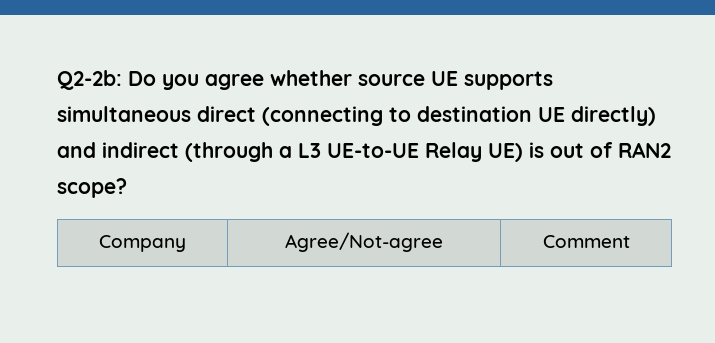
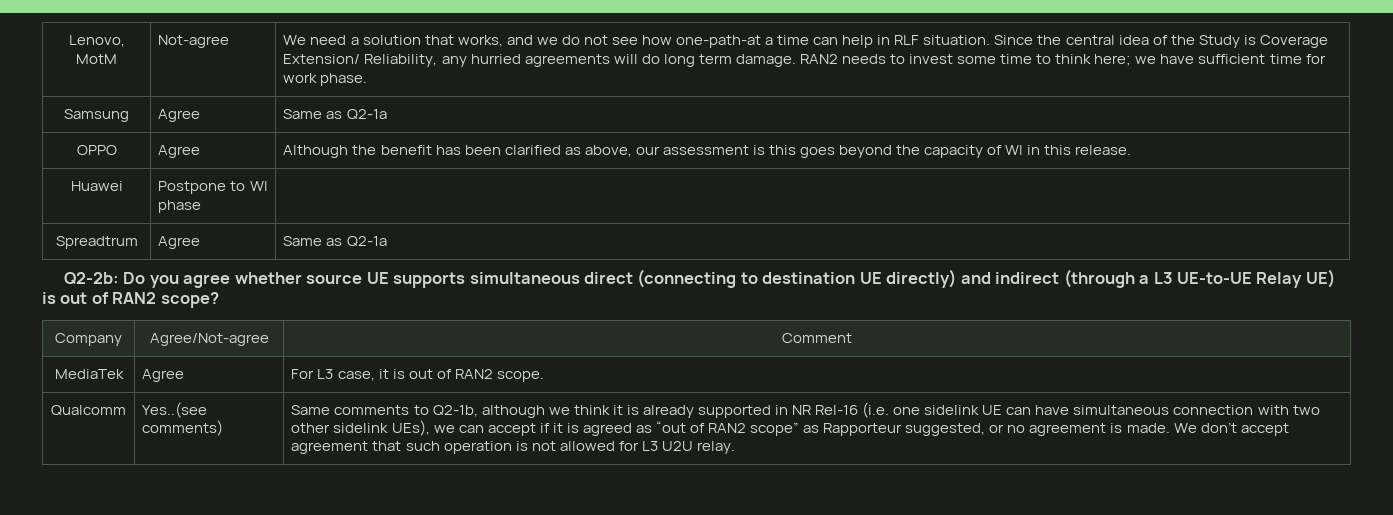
(57, 80) none -> [68,35,125,47] [76,54,117,64] [158,35,230,48] [283,35,1328,48] [283,54,1326,67] [283,73,368,86] [64,109,129,122] [158,109,201,122] [283,109,387,120] [76,145,117,155] [158,145,201,158] [283,145,1132,158] [70,181,123,191] [158,181,268,194] [158,200,202,213] [55,236,138,249] [158,236,201,249] [283,236,387,247] Lenovo, MotM | Not-agree | We need a solution that works, and we do not see how one-path-at a time can help in RLF situation. Since the central idea of the Study is Coverage Extension/ Reliability, any hurried agreements will do long term damage. RAN2 needs to invest some time to think here; we have sufficient time for work phase. // Samsung | Agree | Same as Q2-1a // OPPO | Agree | Although the benefit has been clarified as above, our assessment is this goes beyond the capacity of WI in this release. // Huawei | Postpone to WI phase | // Spreadtrum | Agree | Same as Q2-1a //
(630, 241) none -> [54,369,124,379] [142,369,185,382] [291,369,544,382] [51,405,126,416] [142,402,208,418] [142,420,224,436] [291,402,1320,418] [291,420,1289,436] [291,441,735,454] // MediaTek | Agree | For L3 case, it is out of RAN2 scope. // Qualcomm | Yes..(see comments) | Same comments to Q2-1b, although we think it is already supported in NR Rel-16 (i.e. one sidelink UE can have simultaneous connection with two other sidelink UEs), we can accept if it is agreed as “out of RAN2 scope” as Rapporteur suggested, or no agreement is made. We don’t accept agreement that such operation is not allowed for L3 U2U relay.

